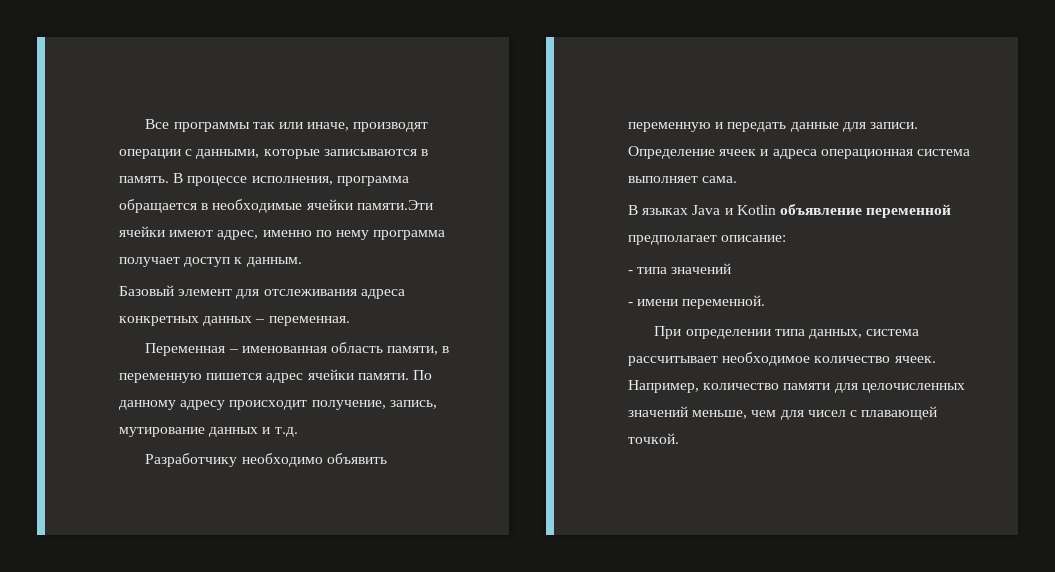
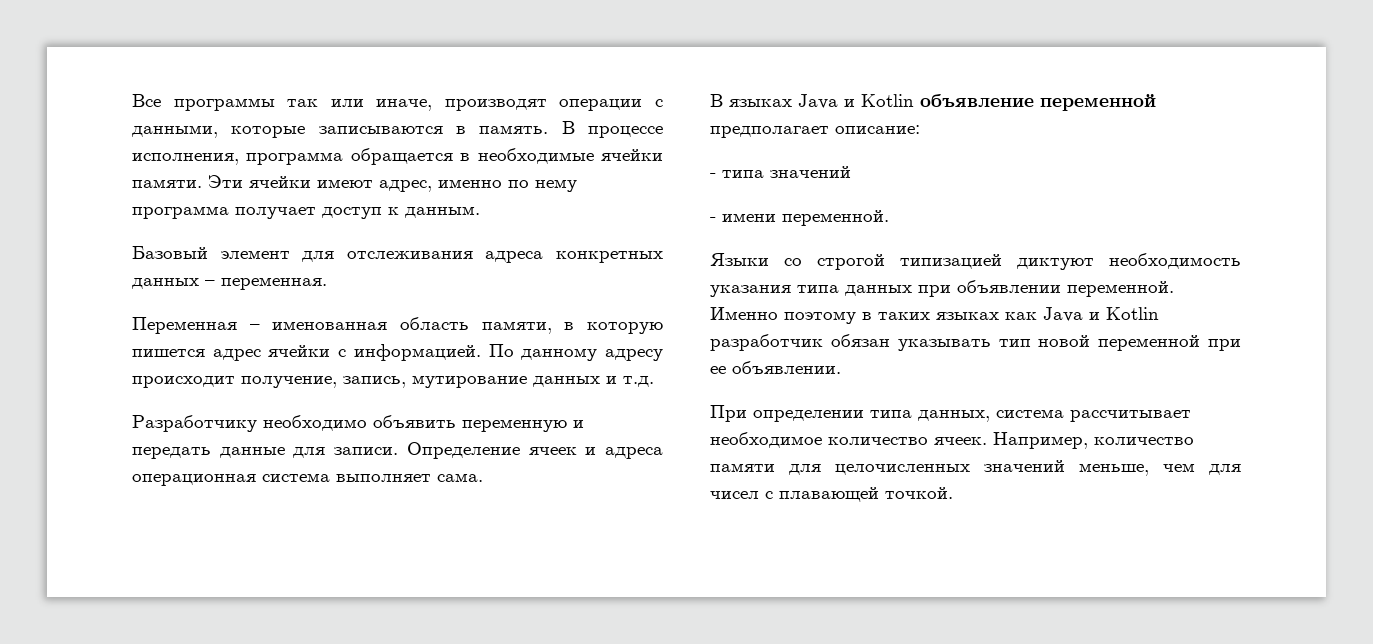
[356,200,433,210] памяти.Эти -> [132,175,243,188] памяти. Эти
[119,373,202,383] переменную -> [587,322,663,334] которую
[357,373,409,380] памяти. -> [338,344,481,361] с информацией.
(766, 302) none -> [710,253,1241,270] [710,280,1174,297] [710,307,1159,324] [710,334,1241,351] [710,361,841,374] // Языки со строгой типизацией диктуют необходимость указания типа данных при объявлении переменной. Именно поэтому в таких языках как Java и Kotlin разработчик обязан указывать тип новой переменной при ее объявлении.

